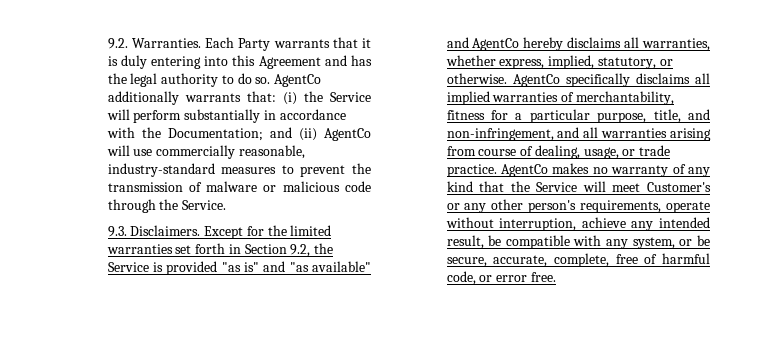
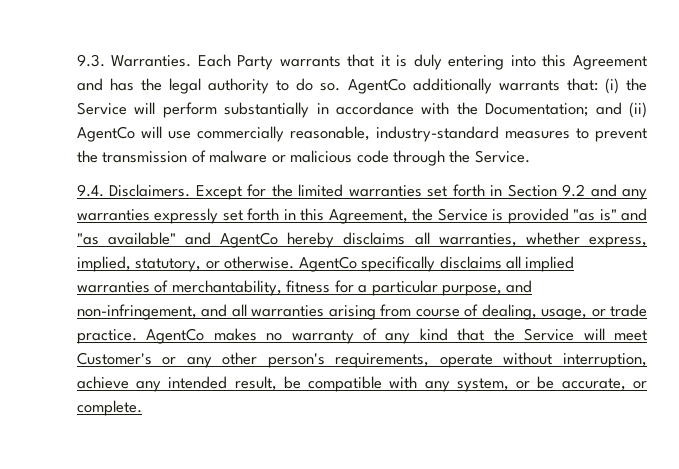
[107,38,128,49] 9.2. -> [76,54,105,67] 9.3.
[107,226,127,237] 9.3. -> [76,184,104,197] 9.4.
[290,244,311,257] 9.2, -> [562,184,647,200] [76,208,408,224] 9.2 and any warranties expressly set forth in this Agreement,
[653,109,681,123] title, -> (503, 290) none
[446,253,710,267] [446,271,556,285] secure, accurate, complete, free of harmful code, or error free. -> [561,378,647,391] [76,400,142,416] accurate, or complete.

